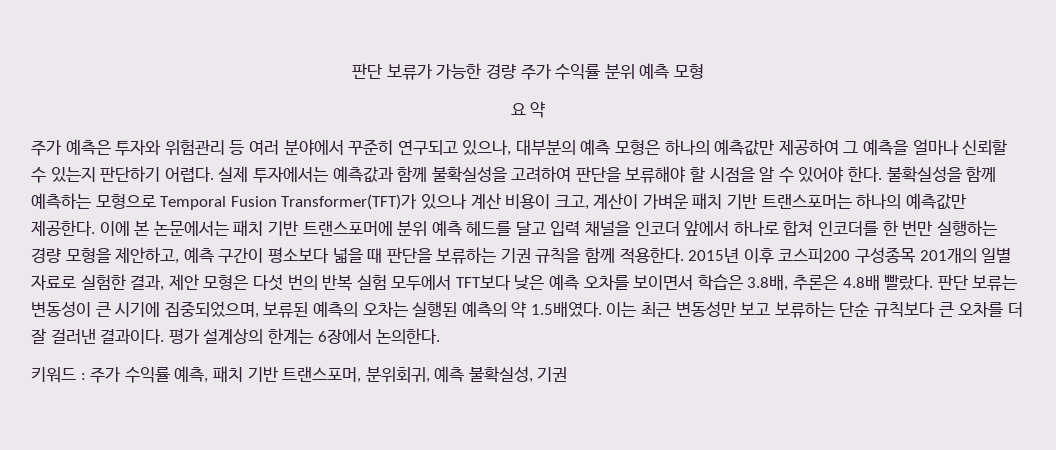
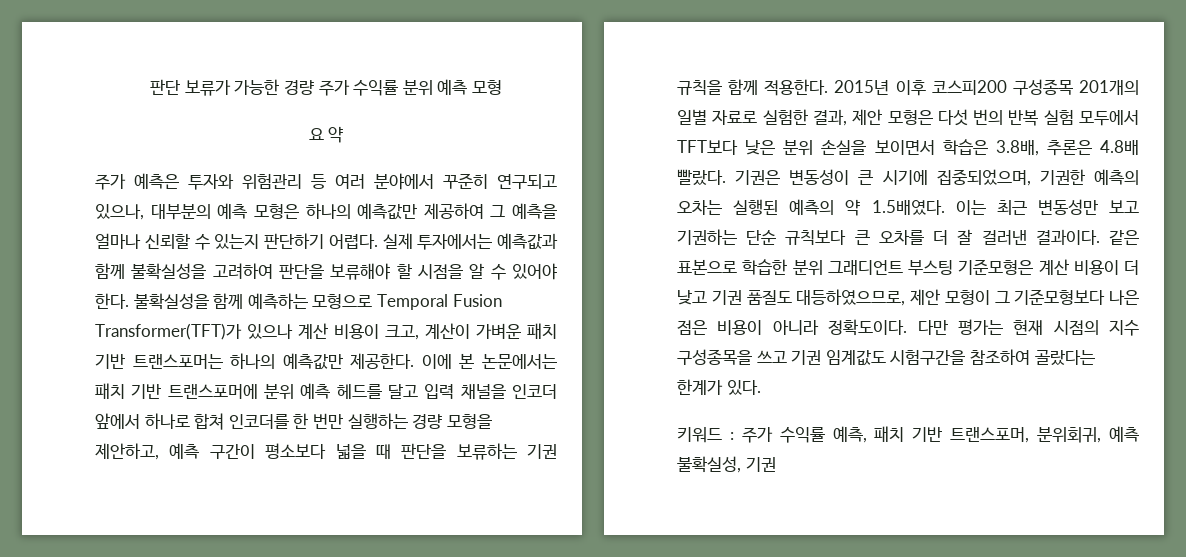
[549,274,629,290] 예측 오차를 -> [783,140,867,156] 분위 손실을
[937,274,1018,291] 판단 보류는 -> [735,170,781,185] 기권은
[263,302,309,318] 보류된 -> [1039,169,1085,185] 기권한
[774,301,835,318] 보류하는 -> [677,229,737,245] 기권하는
[168,328,441,344] 평가 설계상의 한계는 6장에서 논의한다. -> [1109,230,1139,245] [677,259,1139,276] [677,289,1139,306] [677,319,1139,336] [677,349,1095,366] [677,379,761,395] 같은 표본으로 학습한 분위 그래디언트 부스팅 기준모형은 계산 비용이 더 낮고 기권 품질도 대등하였으므로, 제안 모형이 그 기준모형보다 나은 점은 비용이 아니라 정확도이다. 다만 평가는 현재 시점의 지수 구성종목을 쓰고 기권 임계값도 시험구간을 참조하여 골랐다는 한계가 있다.

